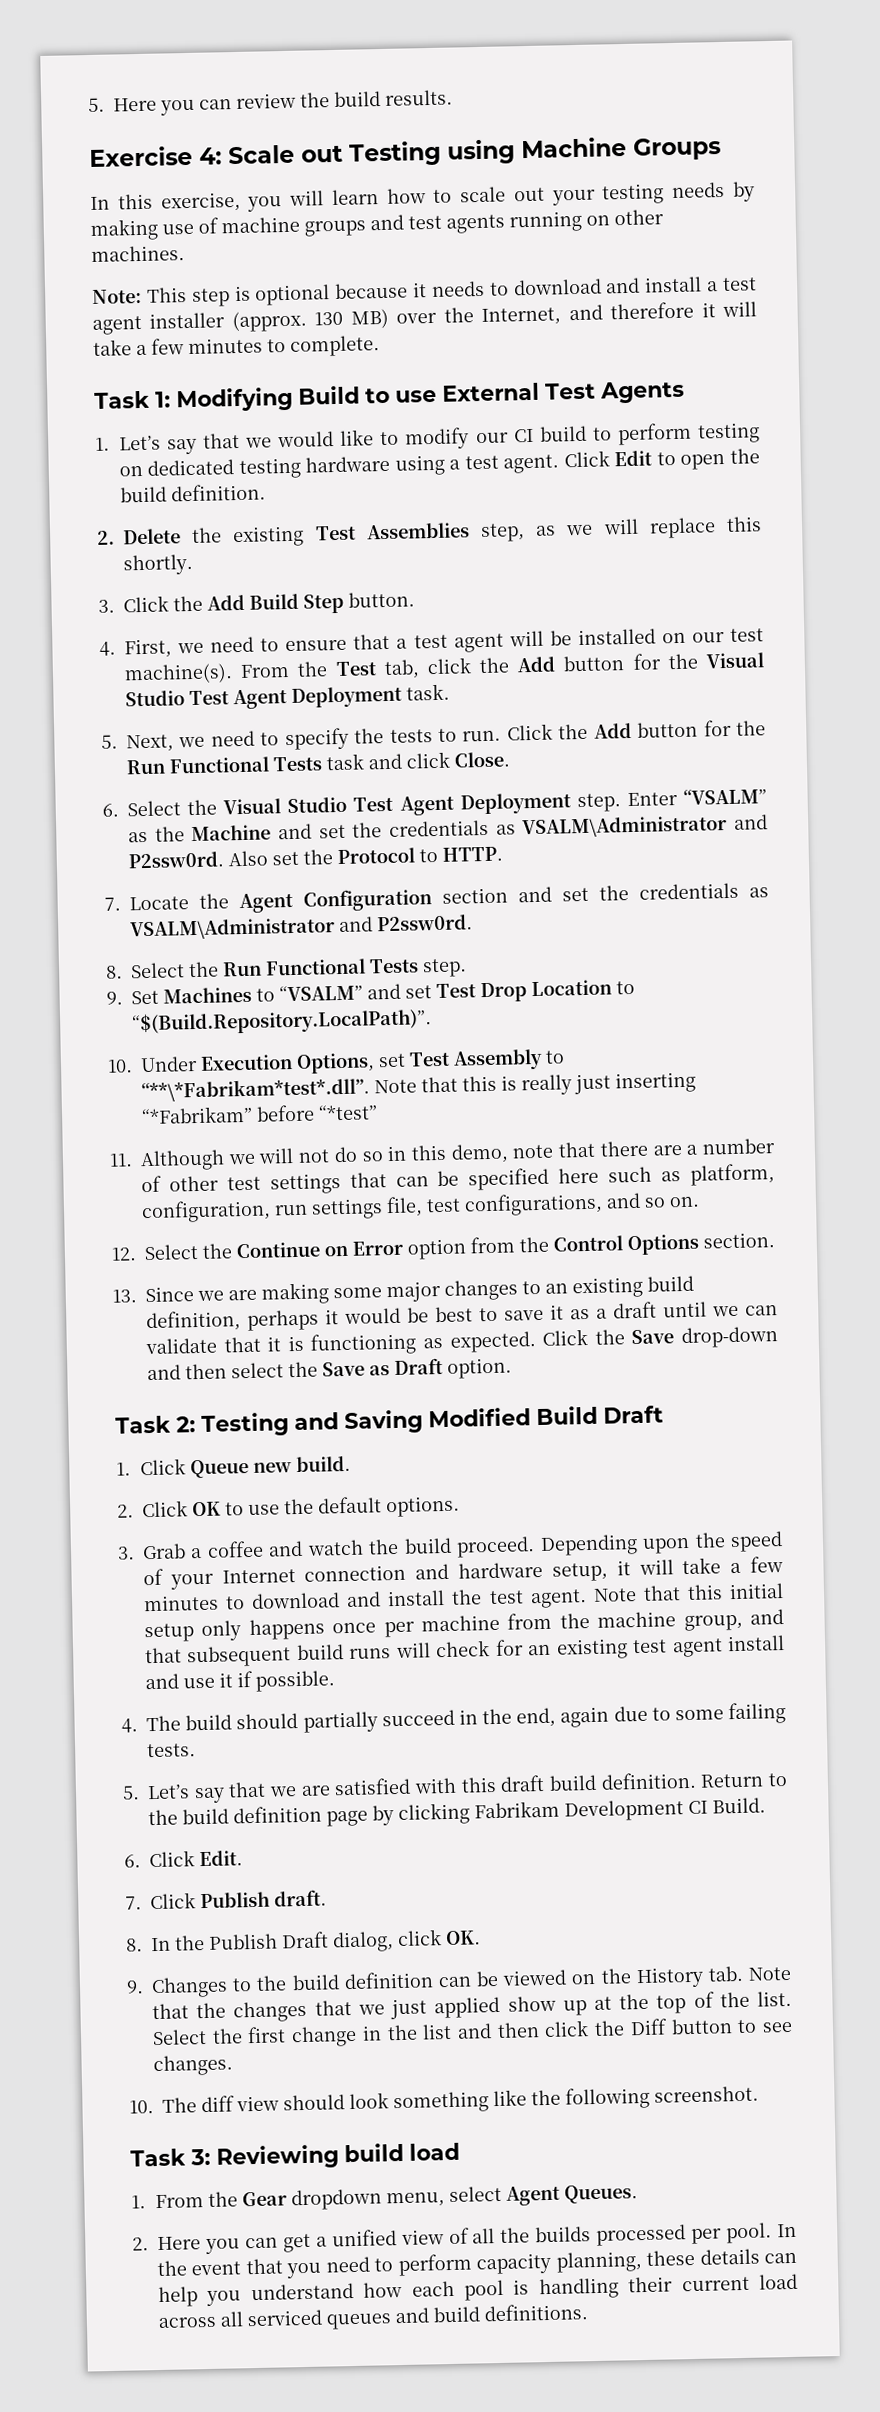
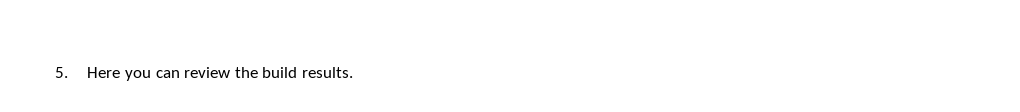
[89,136,721,167] [90,181,755,213] [90,209,664,241] [91,245,185,262] [92,276,757,307] [92,301,757,335] [93,335,380,357] [94,380,685,413] [95,422,760,455] [118,448,760,479] [119,483,266,503] [97,516,762,548] [123,553,193,576] [98,591,415,614] [99,628,764,659] [124,652,764,685] [125,683,450,710] [101,719,767,753] [126,751,510,775] [102,788,767,817] [128,814,768,843] [128,846,503,869] [104,882,769,914] [130,914,473,941] [105,958,467,979] [106,979,635,1005] [131,1008,432,1036] [107,1048,565,1074] [141,1071,696,1103] [141,1104,378,1125] [109,1138,775,1172] [141,1163,775,1195] [141,1192,700,1224] [111,1232,775,1261] [112,1275,694,1305] [146,1301,778,1333] [145,1326,779,1356] [147,1357,512,1381] [115,1405,664,1437] [116,1455,351,1479] [117,1495,460,1518] [117,1531,784,1560] [143,1556,784,1590] [143,1583,784,1612] [144,1609,784,1643] [145,1635,785,1668] [145,1670,335,1692] [121,1701,786,1733] [147,1743,196,1758] [122,1771,788,1804] [148,1797,766,1827] [124,1850,243,1868] [125,1889,327,1910] [126,1929,481,1953] [126,1965,792,1999] [152,1990,792,2023] [152,2018,793,2048] [153,2054,233,2077] [129,2085,759,2114] [130,2142,460,2170] [131,2184,638,2211] [132,2222,798,2255] [157,2248,798,2279] [158,2273,798,2308] [158,2303,588,2330] // Exercise 4: Scale out Testing using Machine Groups // In this exercise, you will learn how to scale out your testing needs by making use of machine groups and test agents running on other machines. // Note: This step is optional because it needs to download and install a test agent installer (approx. 130 MB) over the Internet, and therefore it will take a few minutes to complete. // Task 1: Modifying Build to use External Test Agents // 1. Let’s say that we would like to modify our CI build to perform testing on dedicated testing hardware using a test agent. Click Edit to open the build definition. // 2. Delete the existing Test Assemblies step, as we will replace this shortly. // 3. Click the Add Build Step button. // 4. First, we need to ensure that a test agent will be installed on our test machine(s). From the Test tab, click the Add button for the Visual Studio Test Agent Deployment task. // 5. Next, we need to specify the tests to run. Click the Add button for the Run Functional Tests task and click Close. // 6. Select the Visual Studio Test Agent Deployment step. Enter “VSALM” as the Machine and set the credentials as VSALM\Administrator and P2ssw0rd. Also set the Protocol to HTTP. // 7. Locate the Agent Configuration section and set the credentials as VSALM\Administrator and P2ssw0rd. // 8. Select the Run Functional Tests step. // 9. Set Machines to “VSALM” and set Test Drop Location to “$(Build.Repository.LocalPath)”. // 10. Under Execution Options, set Test Assembly to “**\*Fabrikam*test*.dll”. Note that this is really just inserting “*Fabrikam” before “*test” // 11. Although we will not do so in this demo, note that there are a number of other test settings that can be specified here such as platform, configuration, run settings file, test configurations, and so on. // 12. Select the Continue on Error option from the Control Options section. // 13. Since we are making some major changes to an existing build definition, perhaps it would be best to save it as a draft until we can validate that it is functioning as expected. Click the Save drop-down and then select the Save as Draft option. // Task 2: Testing and Saving Modified Build Draft // 1. Click Queue new build. // 2. Click OK to use the default options. // 3. Grab a coffee and watch the build proceed. Depending upon the speed of your Internet connection and hardware setup, it will take a few minutes to download and install the test agent. Note that this initial setup only happens once per machine from the machine group, and that subsequent build runs will check for an existing test agent install and use it if possible. // 4. The build should partially succeed in the end, again due to some failing tests. // 5. Let’s say that we are satisfied with this draft build definition. Return to the build definition page by clicking Fabrikam Development CI Build. // 6. Click Edit. // 7. Click Publish draft. // 8. In the Publish Draft dialog, click OK. // 9. Changes to the build definition can be viewed on the History tab. Note that the changes that we just applied show up at the top of the list. Select the first change in the list and then click the Diff button to see changes. // 10. The diff view should look something like the following screenshot. // Task 3: Reviewing build load // 1. From the Gear dropdown menu, select Agent Queues. // 2. Here you can get a unified view of all the builds processed per pool. In the event that you need to perform capacity planning, these details can help you understand how each pool is handling their current load across all serviced queues and build definitions. -> (353, 72) none

